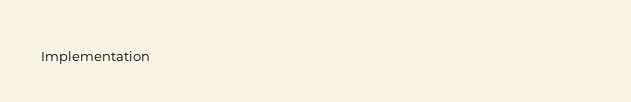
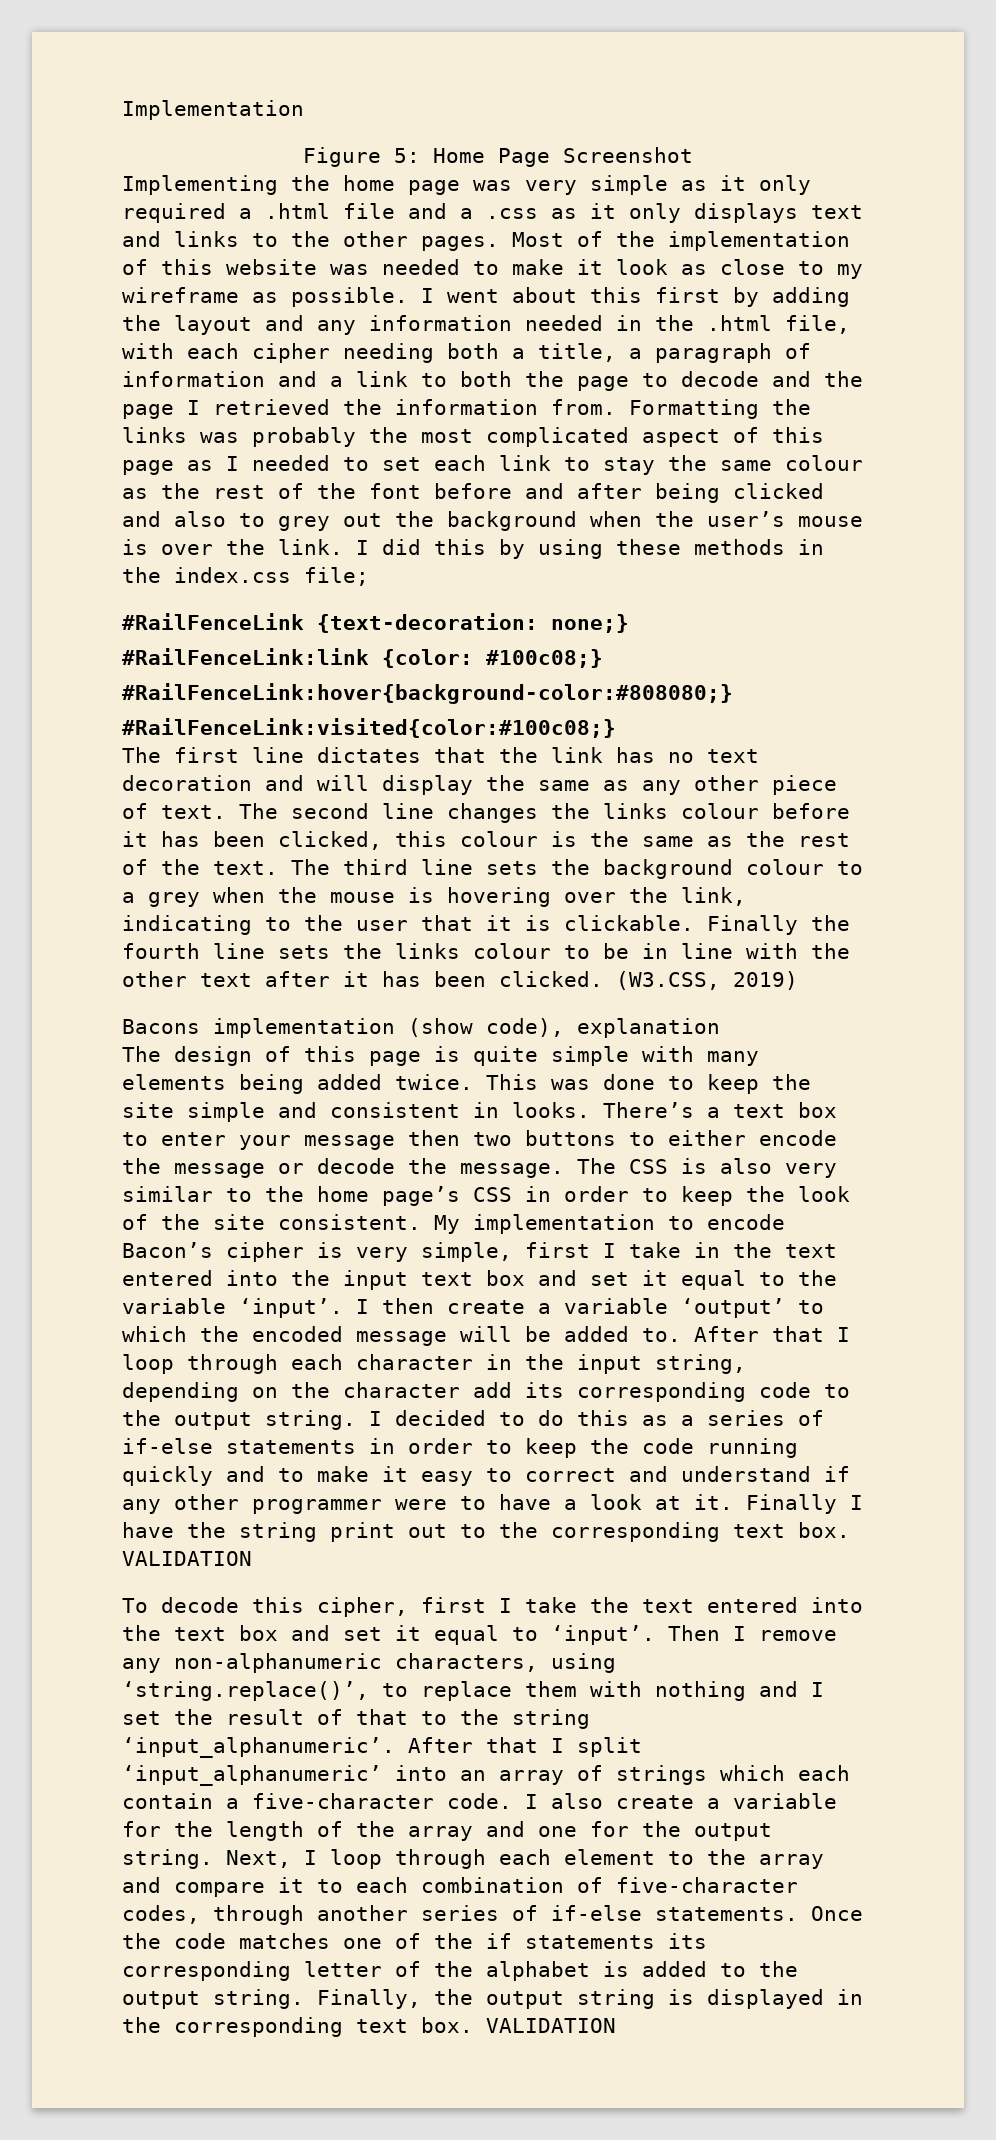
(150, 57) none -> [303,147,693,167] [122,175,811,195] [122,203,863,223] [122,231,850,251] [122,259,863,279] [122,287,850,307] [122,315,850,335] [122,343,811,363] [122,371,863,391] [122,399,811,419] [122,427,824,447] [122,455,863,475] [122,483,824,503] [122,511,863,531] [122,539,824,559] [122,567,369,586] [122,613,629,633] [122,648,603,668] [122,683,733,704] [122,718,616,738] [122,747,759,763] [122,775,837,795] [122,803,850,823] [122,831,850,850] [122,859,863,879] [122,887,746,907] [122,915,850,935] [122,943,850,959] [122,971,798,990] [122,1018,720,1038] [122,1046,759,1066] [122,1074,811,1094] [122,1102,837,1122] [122,1130,837,1150] [122,1158,837,1178] [122,1186,850,1206] [122,1214,785,1234] [122,1242,837,1262] [122,1270,837,1290] [122,1298,824,1318] [122,1326,850,1346] [122,1354,746,1374] [122,1382,850,1402] [122,1410,824,1430] [122,1438,798,1458] [122,1466,850,1486] [122,1494,863,1514] [122,1522,850,1542] [122,1551,252,1566] [122,1597,863,1617] [122,1625,837,1645] [122,1653,616,1673] [122,1681,824,1701] [122,1709,590,1729] [122,1737,642,1758] [122,1765,850,1786] [122,1793,837,1809] [122,1821,772,1841] [122,1849,824,1869] [122,1877,798,1897] [122,1905,863,1925] [122,1933,707,1949] [122,1961,798,1981] [122,1989,863,2009] [122,2017,616,2037] // Figure 5: Home Page Screenshot // Implementing the home page was very simple as it only required a .html file and a .css as it only displays text and links to the other pages. Most of the implementation of this website was needed to make it look as close to my wireframe as possible. I went about this first by adding the layout and any information needed in the .html file, with each cipher needing both a title, a paragraph of information and a link to both the page to decode and the page I retrieved the information from. Formatting the links was probably the most complicated aspect of this page as I needed to set each link to stay the same colour as the rest of the font before and after being clicked and also to grey out the background when the user’s mouse is over the link. I did this by using these methods in the index.css file; // #RailFenceLink {text-decoration: none;} // #RailFenceLink:link {color: #100c08;} // #RailFenceLink:hover{background-color:#808080;} // #RailFenceLink:visited{color:#100c08;} // The first line dictates that the link has no text decoration and will display the same as any other piece of text. The second line changes the links colour before it has been clicked, this colour is the same as the rest of the text. The third line sets the background colour to a grey when the mouse is hovering over the link, indicating to the user that it is clickable. Finally the fourth line sets the links colour to be in line with the other text after it has been clicked. (W3.CSS, 2019) // Bacons implementation (show code), explanation // The design of this page is quite simple with many elements being added twice. This was done to keep the site simple and consistent in looks. There’s a text box to enter your message then two buttons to either encode the message or decode the message. The CSS is also very similar to the home page’s CSS in order to keep the look of the site consistent. My implementation to encode Bacon’s cipher is very simple, first I take in the text entered into the input text box and set it equal to the variable ‘input’. I then create a variable ‘output’ to which the encoded message will be added to. After that I loop through each character in the input string, depending on the character add its corresponding code to the output string. I decided to do this as a series of if-else statements in order to keep the code running quickly and to make it easy to correct and understand if any other programmer were to have a look at it. Finally I have the string print out to the corresponding text box. VALIDATION // To decode this cipher, first I take the text entered into the text box and set it equal to ‘input’. Then I remove any non-alphanumeric characters, using ‘string.replace()’, to replace them with nothing and I set the result of that to the string ‘input_alphanumeric’. After that I split ‘input_alphanumeric’ into an array of strings which each contain a five-character code. I also create a variable for the length of the array and one for the output string. Next, I loop through each element to the array and compare it to each combination of five-character codes, through another series of if-else statements. Once the code matches one of the if statements its corresponding letter of the alphabet is added to the output string. Finally, the output string is displayed in the corresponding text box. VALIDATION

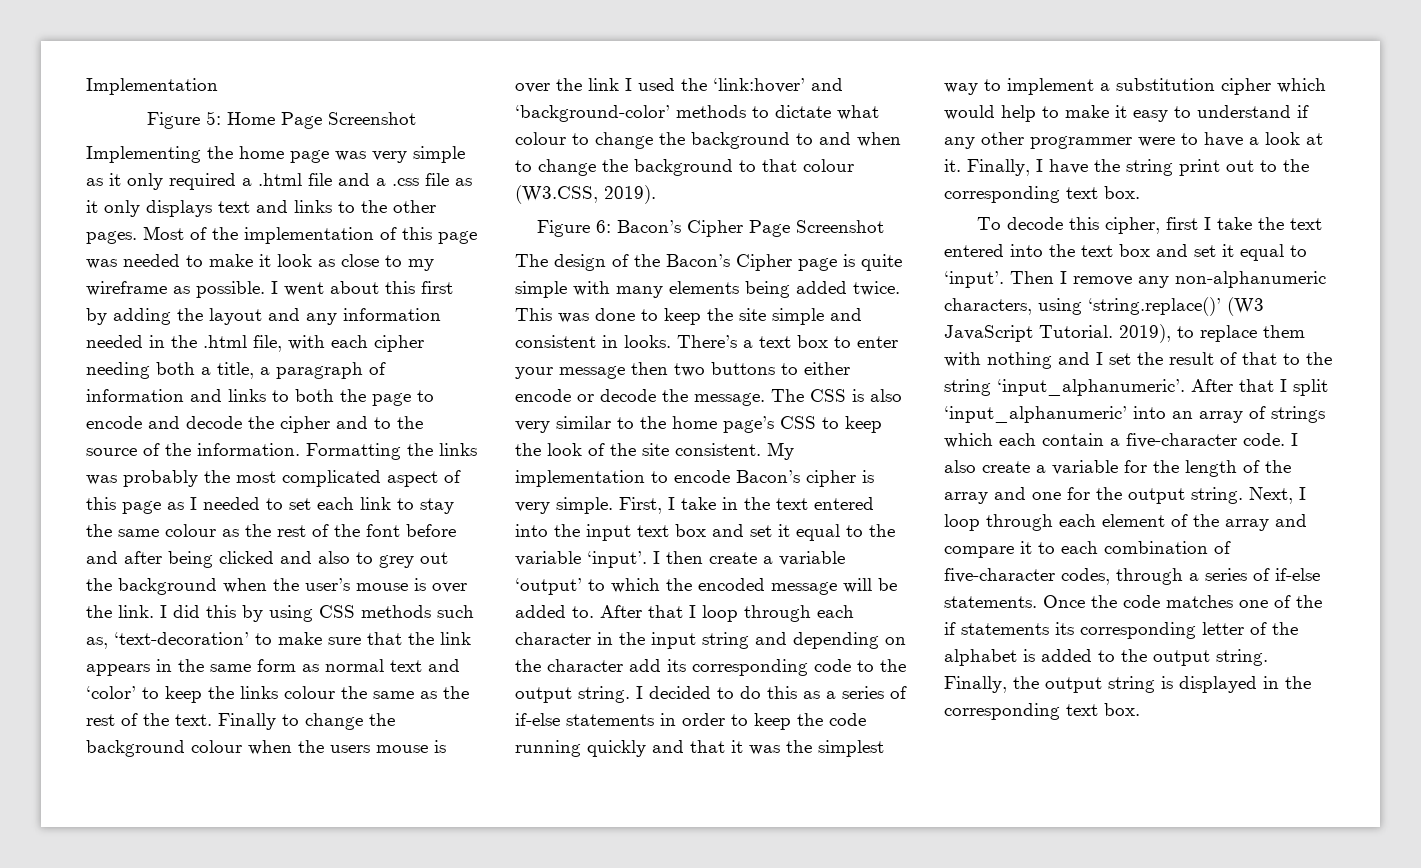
(538, 213) none -> [425,173,449,186] file
[226,259,317,275] website -> [438,231,477,244] page
[330,371,408,387] a link -> [228,389,266,402] links
[681,371,863,387] [122,399,616,419] decode and the page I retrieved the information from. -> [86,416,423,433] [86,443,300,456] encode and decode the cipher and to the source of the information.
[616,539,824,555] [122,567,369,586] [122,613,629,633] [122,648,603,668] [122,683,733,704] [122,718,616,738] [122,747,759,763] [122,775,837,795] [122,803,850,823] [122,831,577,850] these methods in the index.css file; // #RailFenceLink {text-decoration: none;} // #RailFenceLink:link {color: #100c08;} // #RailFenceLink:hover{background-color:#808080;} // #RailFenceLink:visited{color:#100c08;} // The first line dictates that the link has no text decoration and will display the same as any other piece of text. The second line changes the links colour before it has been clicked, this colour is -> [319,605,474,618] [86,632,471,649] [86,659,460,676] [86,686,335,703] CSS methods such as, ‘text-decoration’ to make sure that the link appears in the same form as normal text and ‘color’ to keep the links colour
[291,859,863,879] [122,887,746,907] [122,915,850,935] [122,943,850,959] [122,971,798,990] [122,1018,720,1038] The third line sets the background colour to a grey when the mouse is hovering over the link, indicating to the user that it is clickable. Finally the fourth line sets the links colour to be in line with the other text after it has been clicked. (W3.CSS, 2019) // Bacons implementation (show code), explanation -> [218,713,395,730] [86,740,446,757] [515,78,843,93] [515,105,879,122] [515,132,901,149] [515,159,854,176] [515,185,656,204] [537,220,884,237] Finally to change the background colour when the users mouse is over the link I used the ‘link:hover’ and ‘background-color’ methods to dictate what colour to change the background to and when to change the background to that colour (W3.CSS, 2019). // Figure 6: Bacon’s Cipher Page Screenshot
[304,1046,356,1062] this -> [634,254,792,271] the Bacon’s Cipher
[122,1158,265,1178] the message -> (571, 395) none
[525,1186,629,1202] in order -> (816, 422) none
[421,1242,590,1262] simple, first -> [556,497,662,514] simple. First,
[655,1354,746,1374] string, -> [702,632,787,649] string and
(265, 1474) none -> [690,740,884,757] [944,78,1326,95] [944,105,1036,122] that it was the simplest way to implement a substitution cipher which would help
[525,1466,668,1482] correct and -> (1191, 112) none
[746,1494,837,1514] Finally -> [967,159,1030,176] Finally,
[122,1551,252,1566] VALIDATION -> (1140, 192) none
[122,1681,369,1701] ‘string.replace()’, -> [1088,297,1264,316] [944,324,1171,343] ‘string.replace()’ (W3 JavaScript Tutorial. 2019),
[668,1851,694,1865] to -> [1171,514,1188,527] of
[317,1905,408,1921] another -> [1189,573,1199,581] a
[486,2018,616,2033] VALIDATION -> (1140, 709) none

